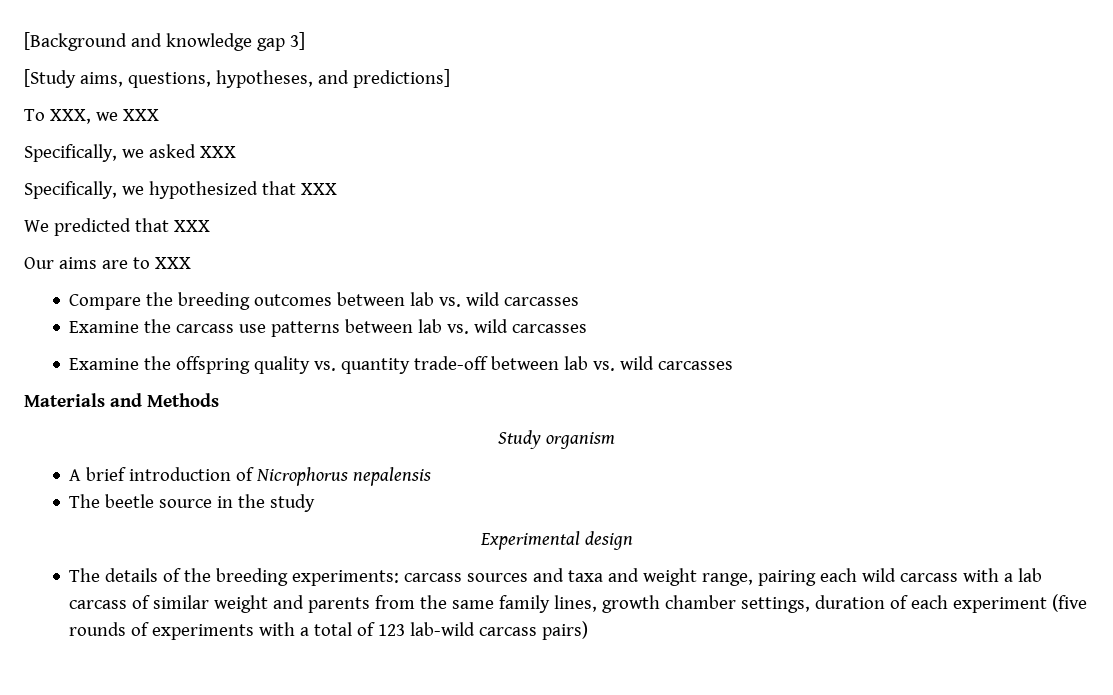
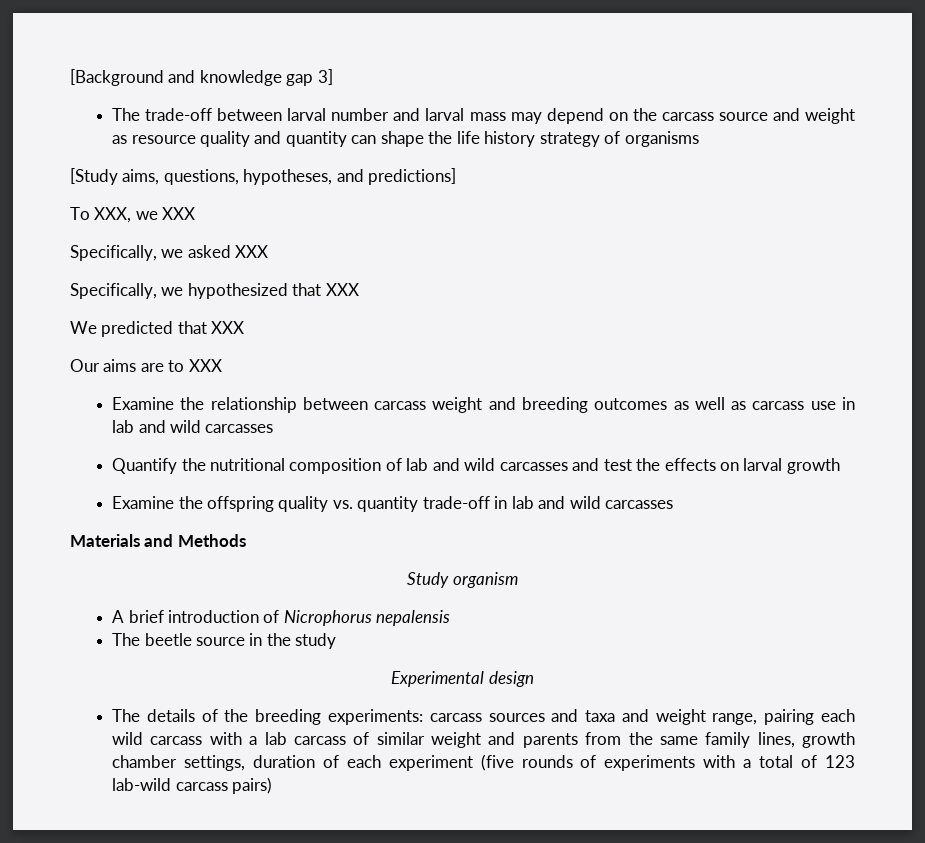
(305, 41) none -> [112,108,855,124] [112,131,699,147] // The trade-off between larval number and larval mass may depend on the carcass source and weight as resource quality and quantity can shape the life history strategy of organisms
[69,292,580,310] [69,319,588,337] Compare the breeding outcomes between lab vs. wild carcasses // Examine the carcass use patterns between lab vs. wild carcasses -> [112,397,856,413] [112,420,274,433] [112,458,840,474] Examine the relationship between carcass weight and breeding outcomes as well as carcass use in lab and wild carcasses // Quantify the nutritional composition of lab and wild carcasses and test the effects on larval growth
[491,356,616,371] between lab vs. -> [494,496,566,509] in lab and

